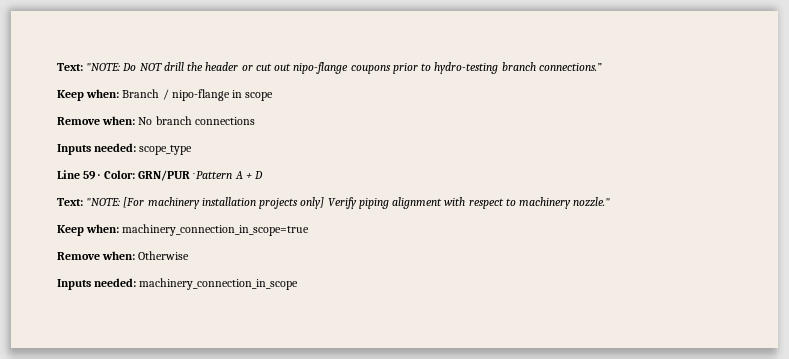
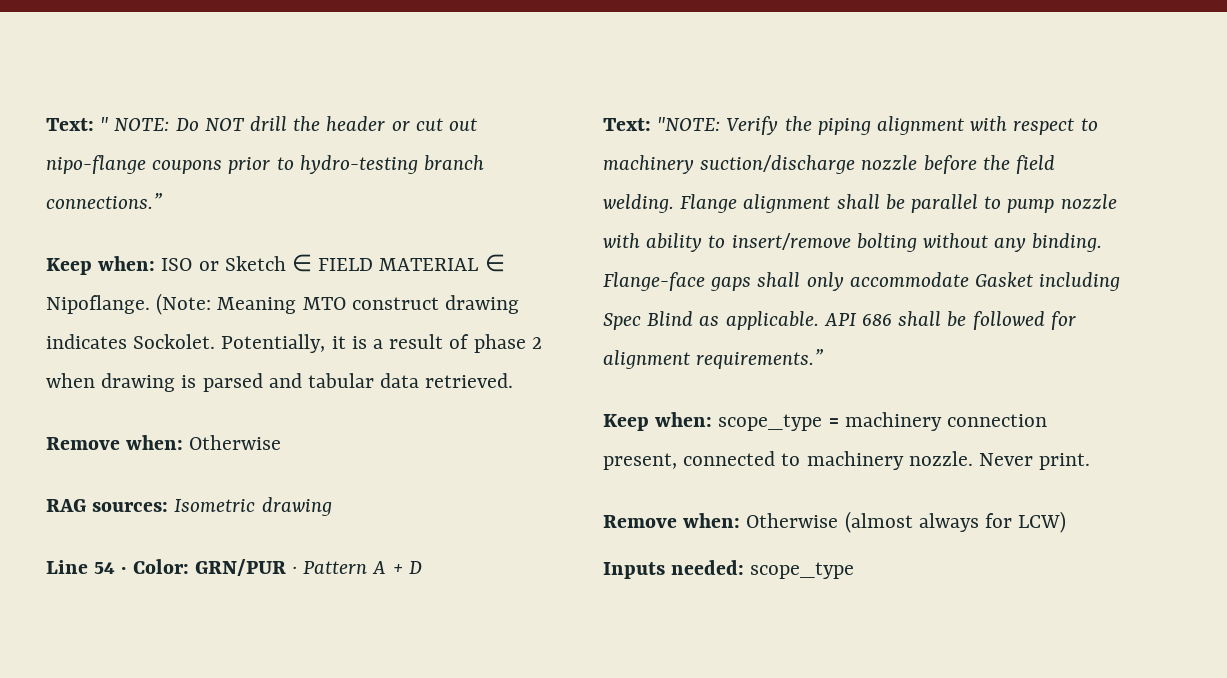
[57,63,121,71] Text: "NOTE: -> [46,117,170,131] Text: " NOTE:
[122,89,274,101] [57,116,255,125] [57,143,193,155] Branch / nipo-flange in scope // Remove when: No branch connections // Inputs needed: scope_type -> [161,254,505,272] [46,293,520,315] [46,334,542,353] [46,373,514,392] [46,435,282,450] [46,497,332,516] ISO or Sketch ∈ FIELD MATERIAL ∈ Nipoflange. (Note: Meaning MTO construct drawing indicates Sockolet. Potentially, it is a result of phase 2 when drawing is parsed and tabular data retrieved. // Remove when: Otherwise // RAG sources: Isometric drawing
[83,171,97,180] 59 -> [94,562,116,574] 54
[123,197,357,209] [For machinery installation projects only] Verify -> [726,116,812,135] Verify the
[573,197,611,207] [57,224,310,236] [57,251,190,260] [57,278,299,290] nozzle." // Keep when: machinery_connection_in_scope=true // Remove when: Otherwise // Inputs needed: machinery_connection_in_scope -> [700,155,1056,174] [603,194,1117,213] [603,233,1103,252] [603,272,1121,291] [603,311,1076,330] [603,349,825,369] [603,412,1048,431] [603,451,1091,470] [603,511,1067,533] [603,560,855,579] suction/discharge nozzle before the field welding. Flange alignment shall be parallel to pump nozzle with ability to insert/remove bolting without any binding. Flange-face gaps shall only accommodate Gasket including Spec Blind as applicable. API 686 shall be followed for alignment requirements.” // Keep when: scope_type = machinery connection present, connected to machinery nozzle. Never print. // Remove when: Otherwise (almost always for LCW) // Inputs needed: scope_type

